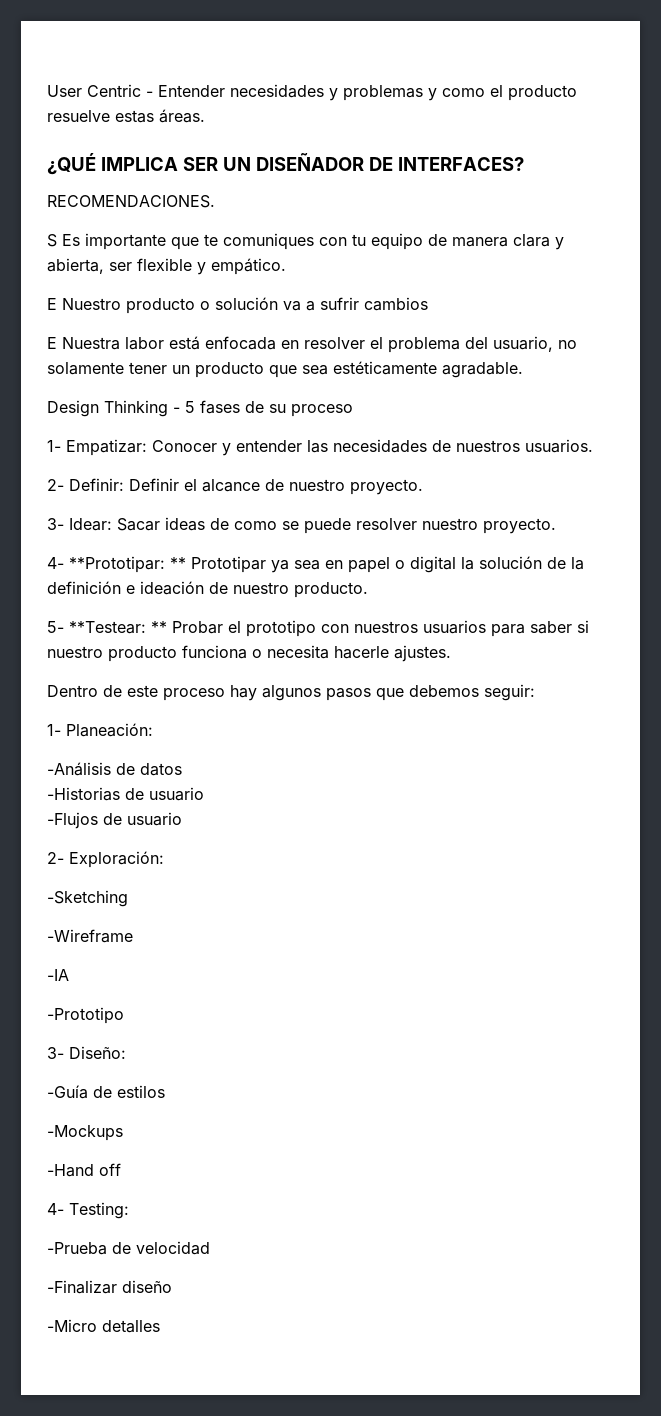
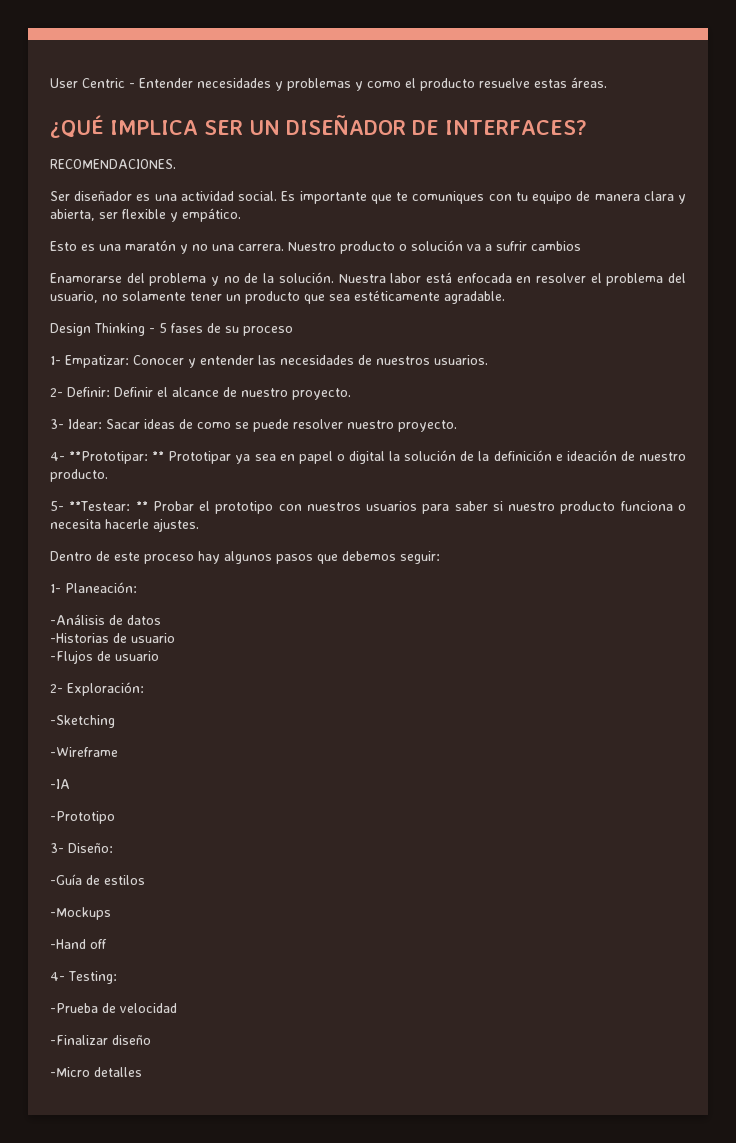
[47,234,57,247] S -> [50,191,278,201] Ser diseñador es una actividad social.
[47,298,57,310] E -> [50,240,284,254] Esto es una maratón y no una carrera.
[47,337,57,349] E -> [50,272,334,286] Enamorarse del problema y no de la solución.

